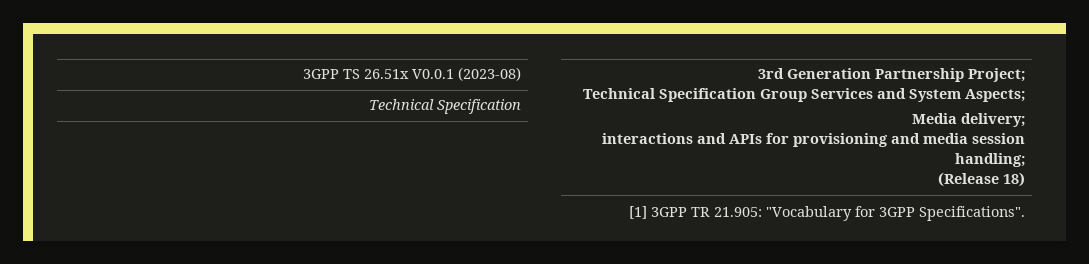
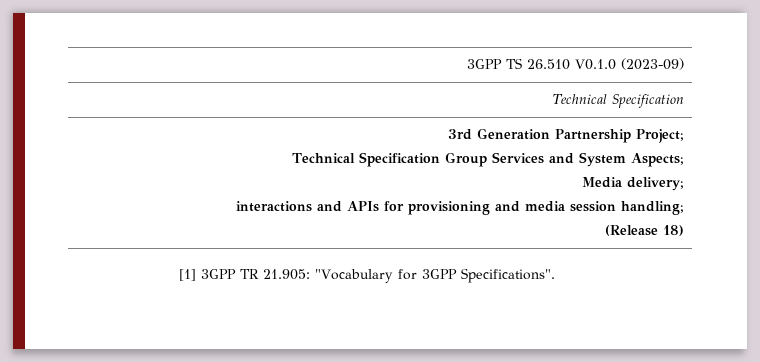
[364,67,522,81] 26.51x V0.0.1 (2023-08) -> [527,58,685,70] 26.510 V0.1.0 (2023-09)

